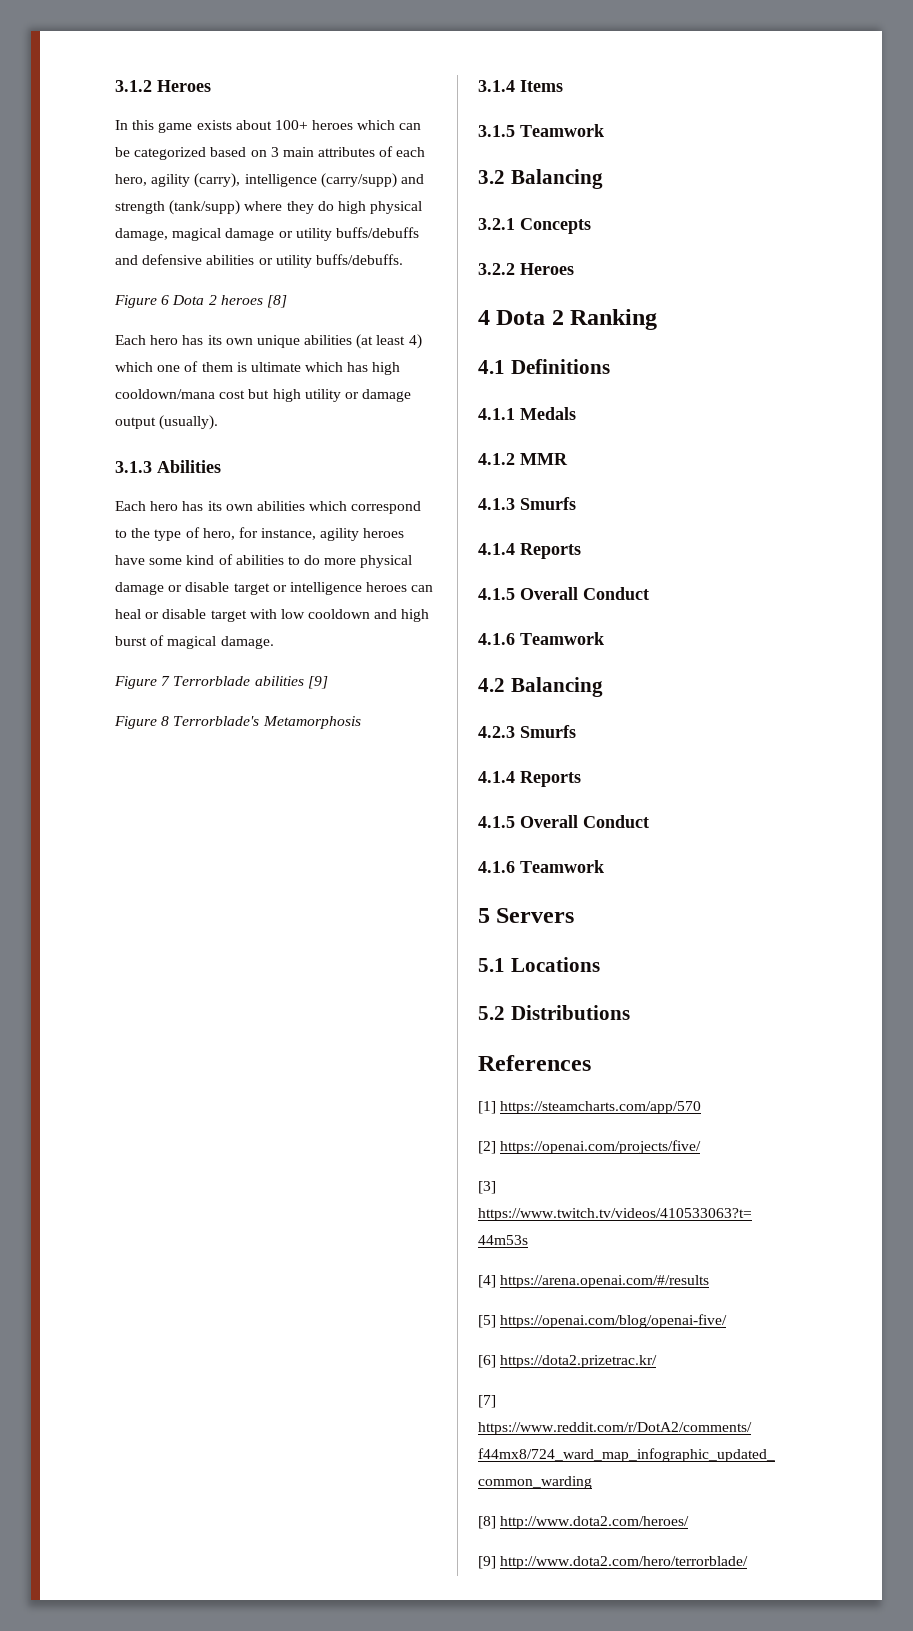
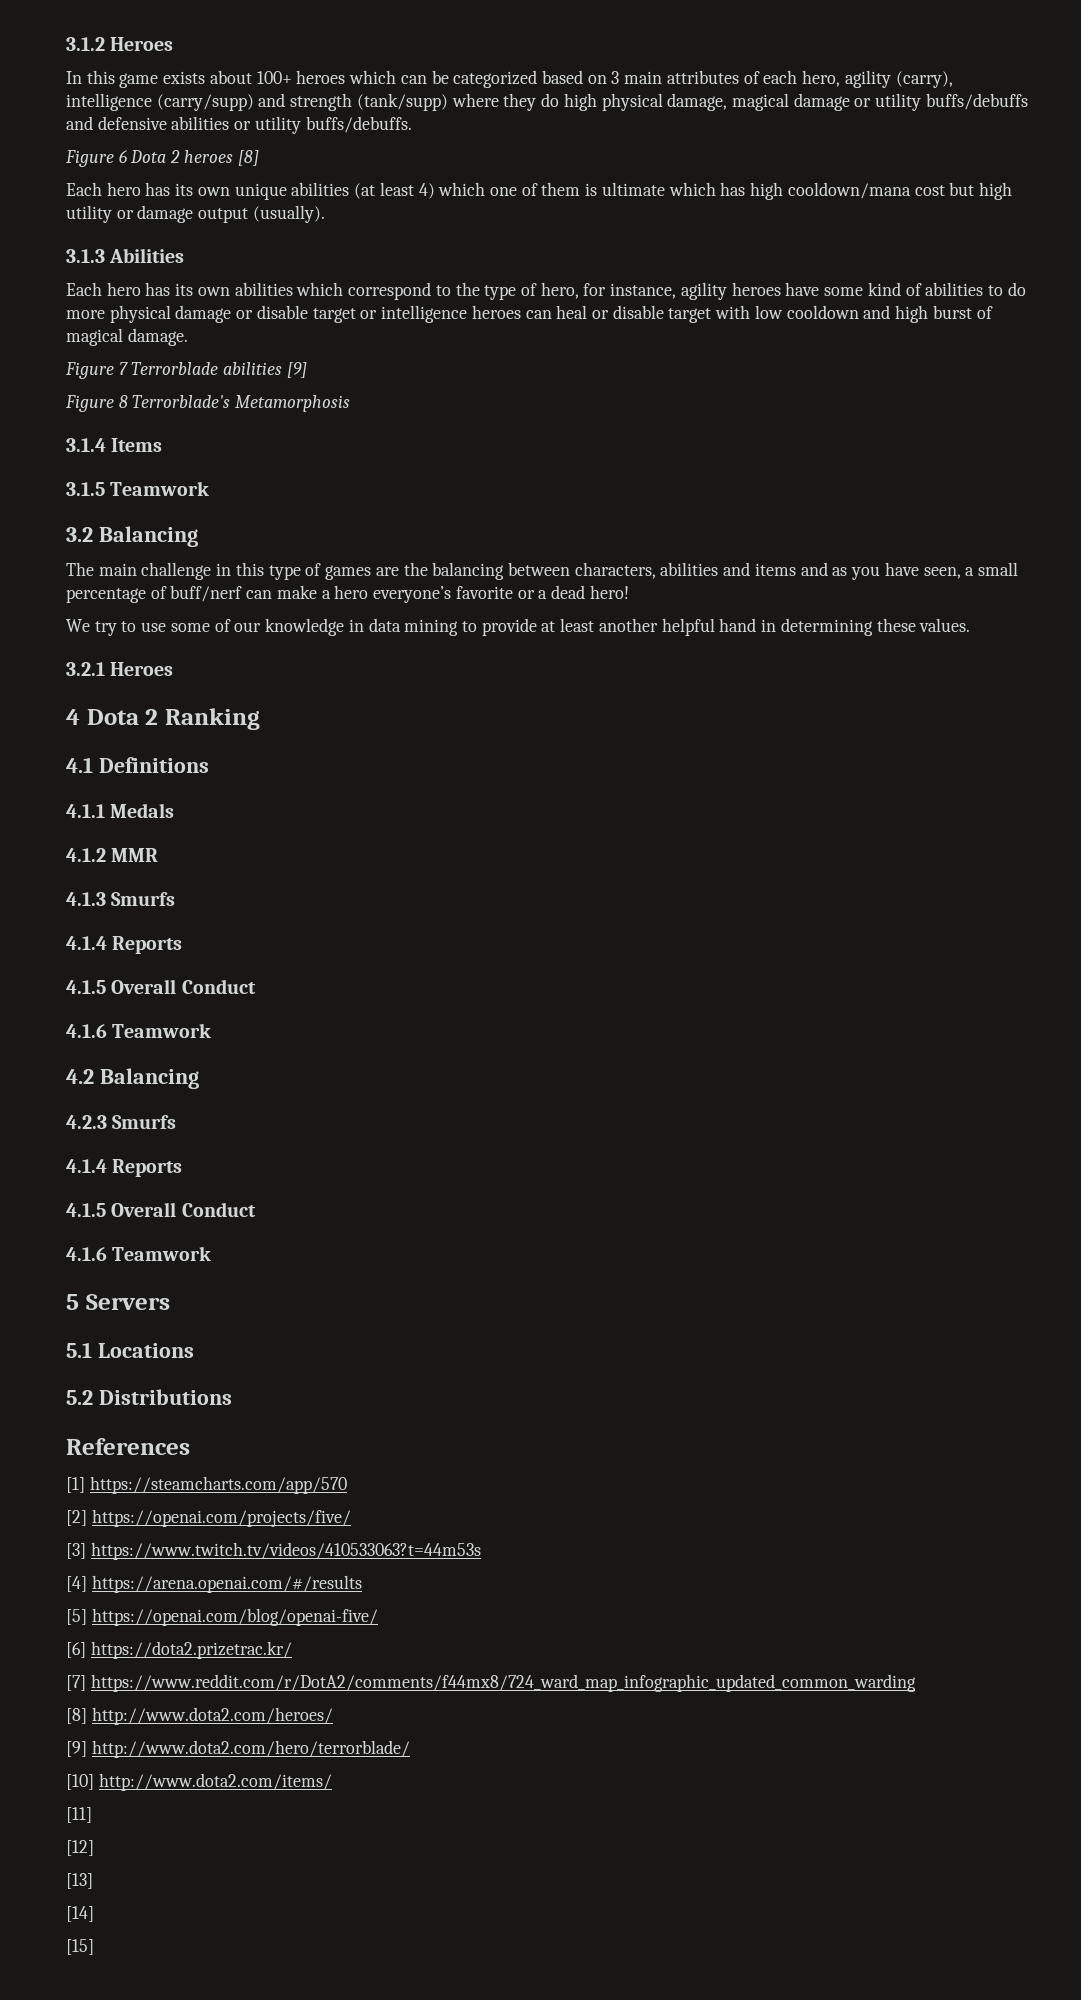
(603, 179) none -> [66,562,1018,580] [66,585,629,603] [66,618,971,636] // The main challenge in this type of games are the balancing between characters, abilities and items and as you have seen, a small percentage of buff/nerf can make a hero everyone’s favorite or a dead hero! // We try to use some of our knowledge in data mining to provide at least another helpful hand in determining these values.
[520,218,591,234] [478,263,515,275] Concepts // 3.2.2 -> (105, 669) none
(749, 1562) none -> [66,1773,332,1791] [66,1807,92,1823] [66,1840,94,1856] [66,1873,93,1889] [66,1906,94,1922] [66,1939,94,1955] // [10] http://www.dota2.com/items/ // [11] // [12] // [13] // [14] // [15]

